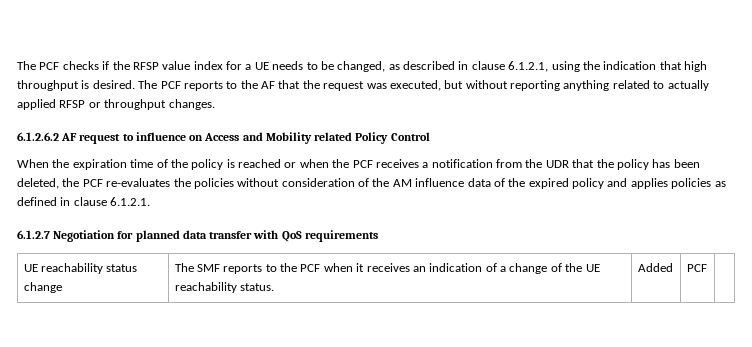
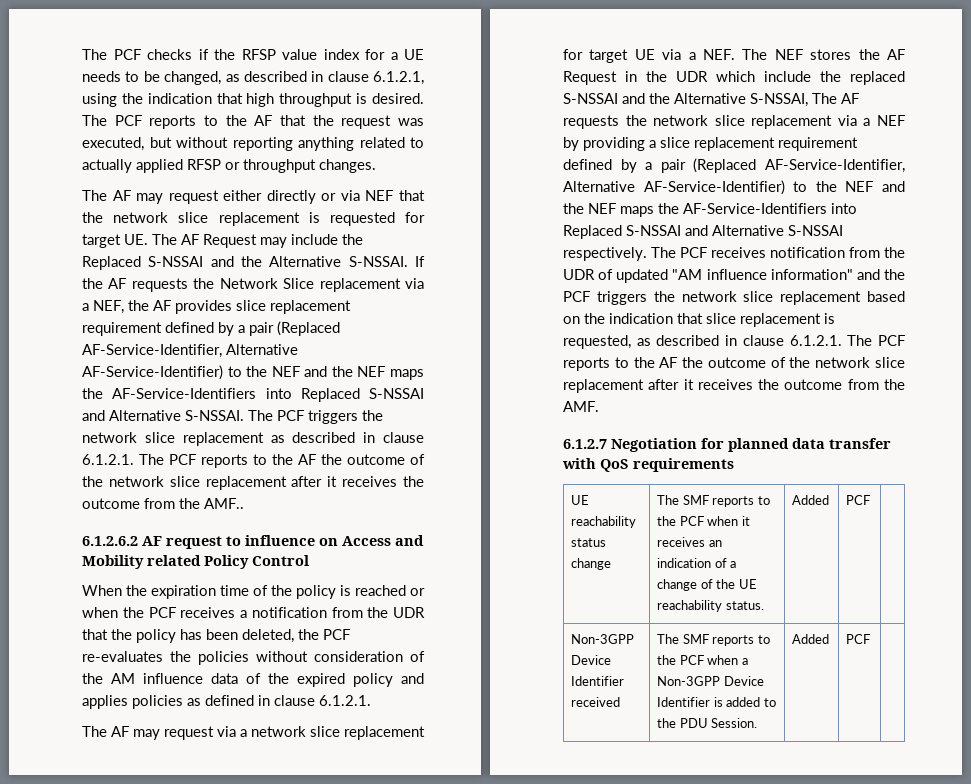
(215, 104) none -> [82,190,425,204] [82,212,425,226] [82,234,363,248] [82,256,425,270] [82,278,424,292] [82,300,351,314] [82,321,340,336] [82,344,298,358] [82,365,424,380] [82,388,424,402] [82,410,383,424] [82,432,424,446] [82,454,425,468] [82,476,424,490] [82,498,244,509] // The AF may request either directly or via NEF that the network slice replacement is requested for target UE. The AF Request may include the Replaced S-NSSAI and the Alternative S-NSSAI. If the AF requests the Network Slice replacement via a NEF, the AF provides slice replacement requirement defined by a pair (Replaced AF-Service-Identifier, Alternative AF-Service-Identifier) to the NEF and the NEF maps the AF-Service-Identifiers into Replaced S-NSSAI and Alternative S-NSSAI. The PCF triggers the network slice replacement as described in clause 6.1.2.1. The PCF reports to the AF the outcome of the network slice replacement after it receives the outcome from the AMF..
(151, 201) none -> [82,726,425,740] [563,49,905,63] [563,71,905,85] [563,93,859,107] [563,115,905,129] [563,137,858,151] [563,158,905,173] [563,180,905,195] [563,203,857,217] [563,225,843,239] [563,247,905,261] [563,269,905,283] [563,291,905,305] [563,313,835,327] [563,335,905,349] [563,357,905,371] [563,379,905,393] [563,401,599,412] // The AF may request via a network slice replacement for target UE via a NEF. The NEF stores the AF Request in the UDR which include the replaced S-NSSAI and the Alternative S-NSSAI, The AF requests the network slice replacement via a NEF by providing a slice replacement requirement defined by a pair (Replaced AF-Service-Identifier, Alternative AF-Service-Identifier) to the NEF and the NEF maps the AF-Service-Identifiers into Replaced S-NSSAI and Alternative S-NSSAI respectively. The PCF receives notification from the UDR of updated "AM influence information" and the PCF triggers the network slice replacement based on the indication that slice replacement is requested, as described in clause 6.1.2.1. The PCF reports to the AF the outcome of the network slice replacement after it receives the outcome from the AMF.
(707, 268) none -> [571,634,635,644] [571,655,612,665] [571,676,625,686] [571,697,621,707] [657,634,770,646] [657,655,748,665] [657,676,764,686] [657,697,776,707] [657,718,758,728] [792,634,830,644] [846,634,871,644] // Non-3GPP Device Identifier received | The SMF reports to the PCF when a Non-3GPP Device Identifier is added to the PDU Session. | Added | PCF |

